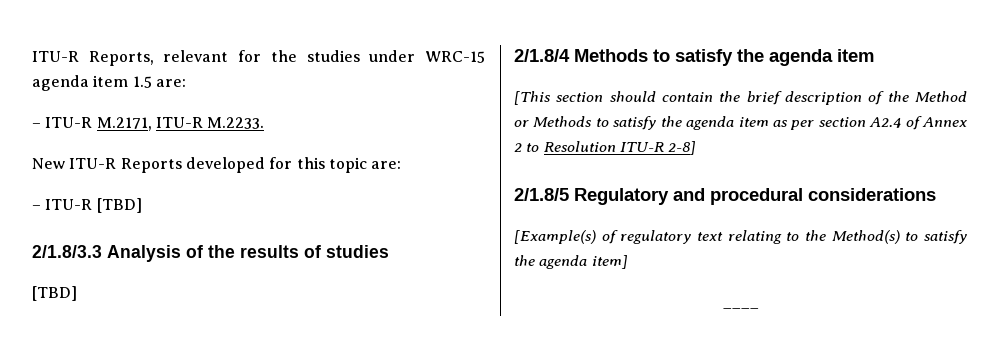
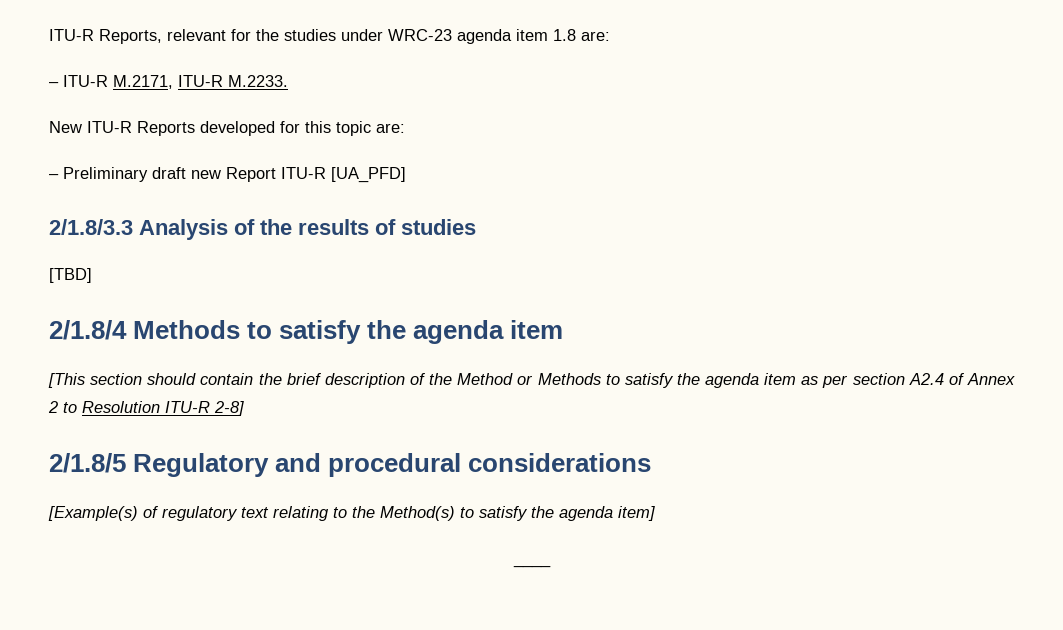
[425,51,486,63] [32,75,152,91] WRC-15 agenda item 1.5 -> [388,29,576,44] WRC-23 agenda item 1.8
[45,198,142,213] ITU-R [TBD] -> [63,167,406,183] Preliminary draft new Report ITU-R [UA_PFD]

